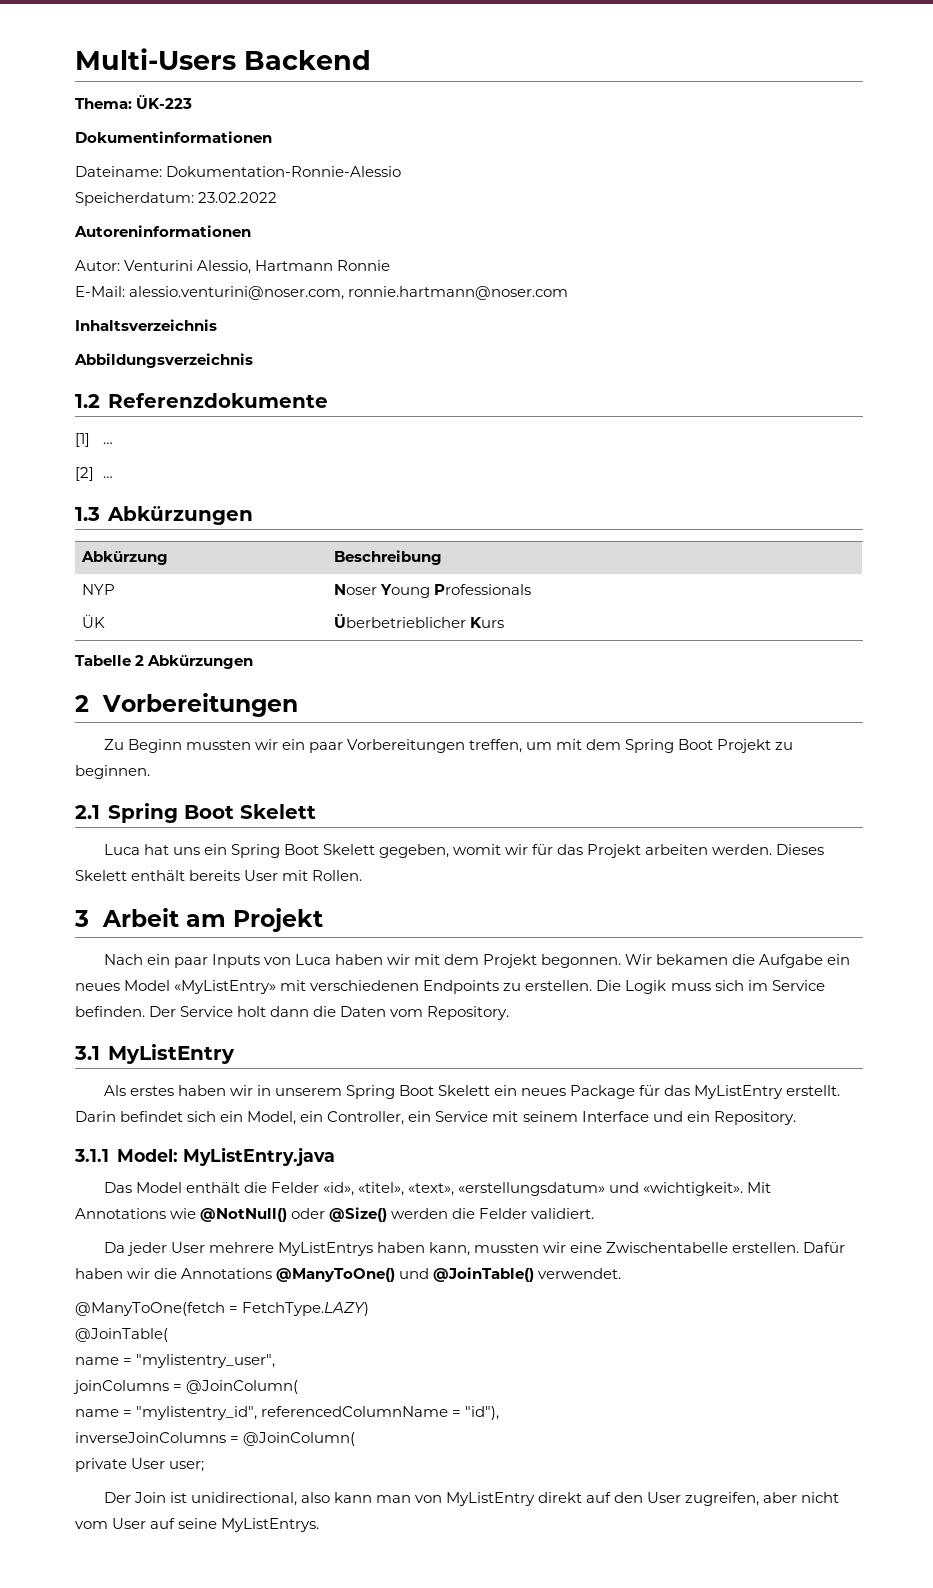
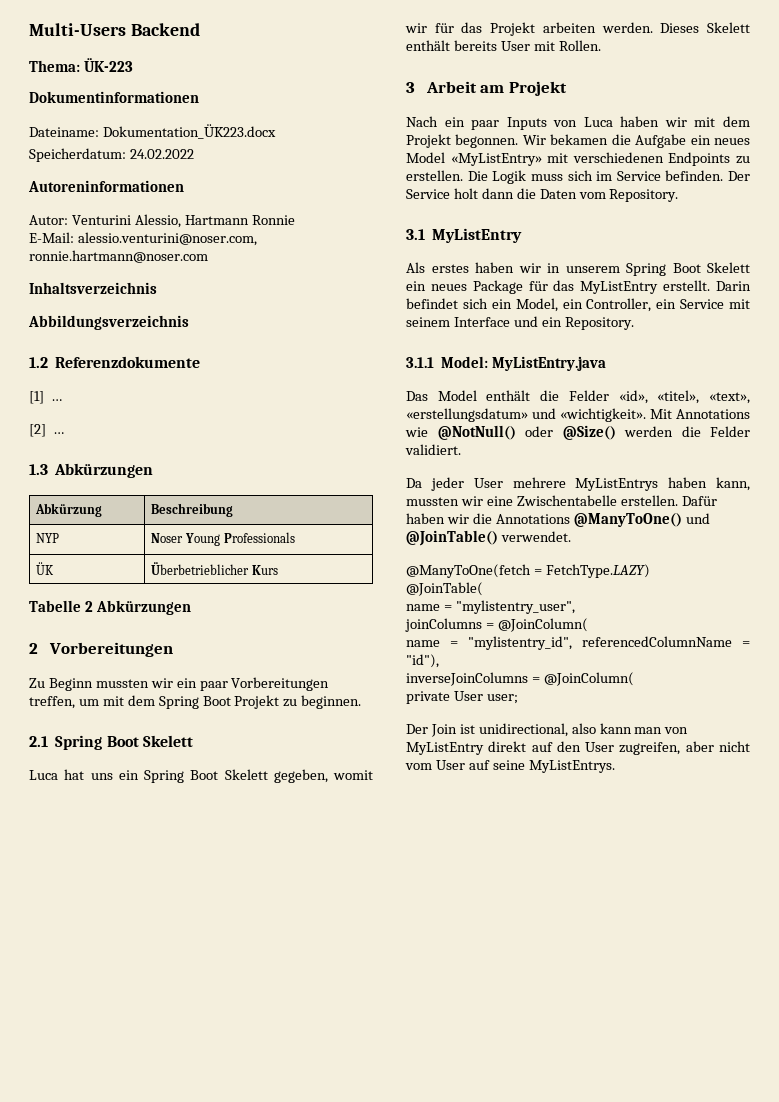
[166,166,402,177] Dokumentation-Ronnie-Alessio -> [102,124,276,139] Dokumentation_ÜK223.docx
[198,192,278,203] 23.02.2022 -> [129,149,194,159] 24.02.2022

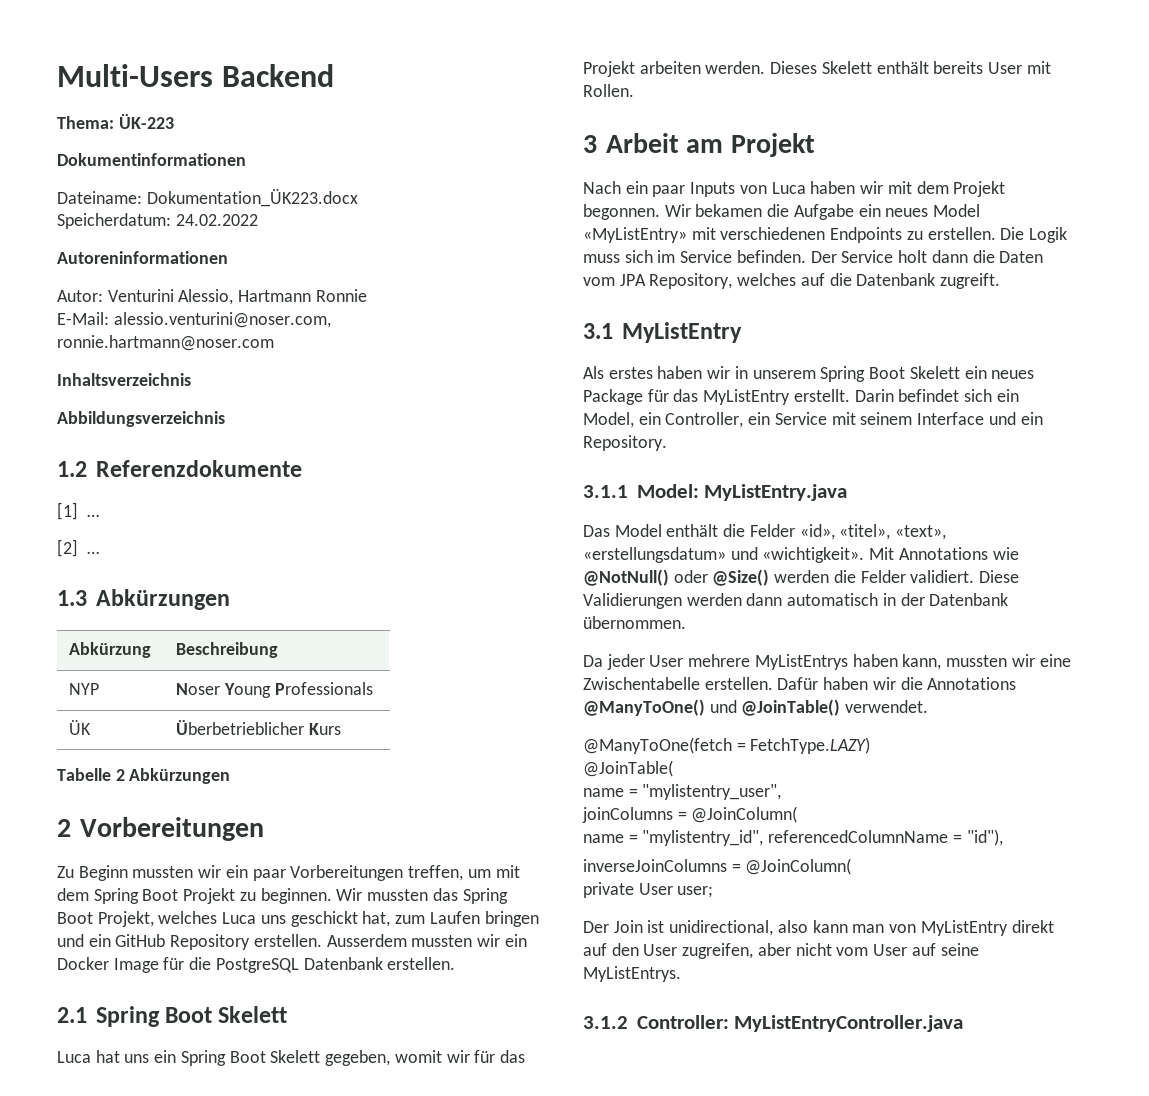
(362, 702) none -> [336,888,508,904] [57,911,539,927] [57,934,527,950] [57,957,456,973] Wir mussten das Spring Boot Projekt, welches Luca uns geschickt hat, zum Laufen bringen und ein GitHub Repository erstellen. Ausserdem mussten wir ein Docker Image für die PostgreSQL Datenbank erstellen.
[609,189,679,202] Repository. -> [619,273,1001,289] JPA Repository, welches auf die Datenbank zugreift.
(461, 449) none -> [979,570,1020,583] [583,593,1009,609] [583,616,686,629] Diese Validierungen werden dann automatisch in der Datenbank übernommen.
(615, 766) none -> [583,1015,964,1032] // 3.1.2 Controller: MyListEntryController.java

